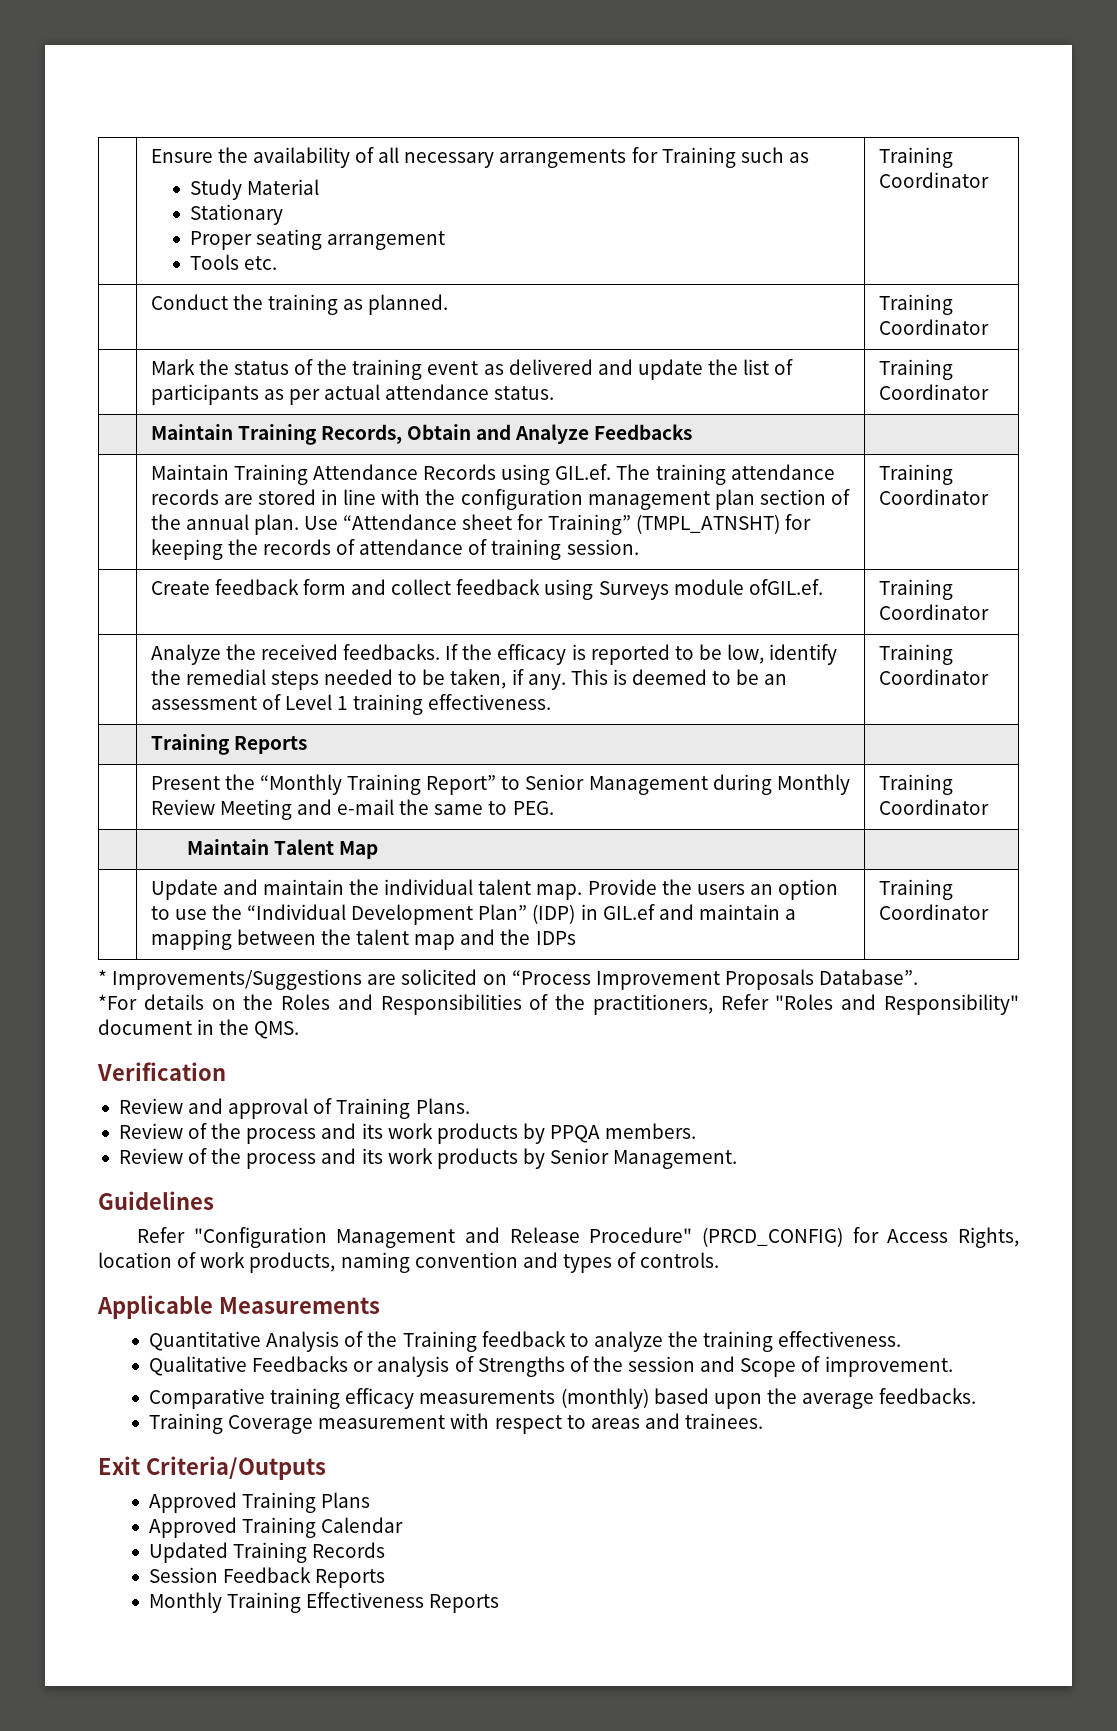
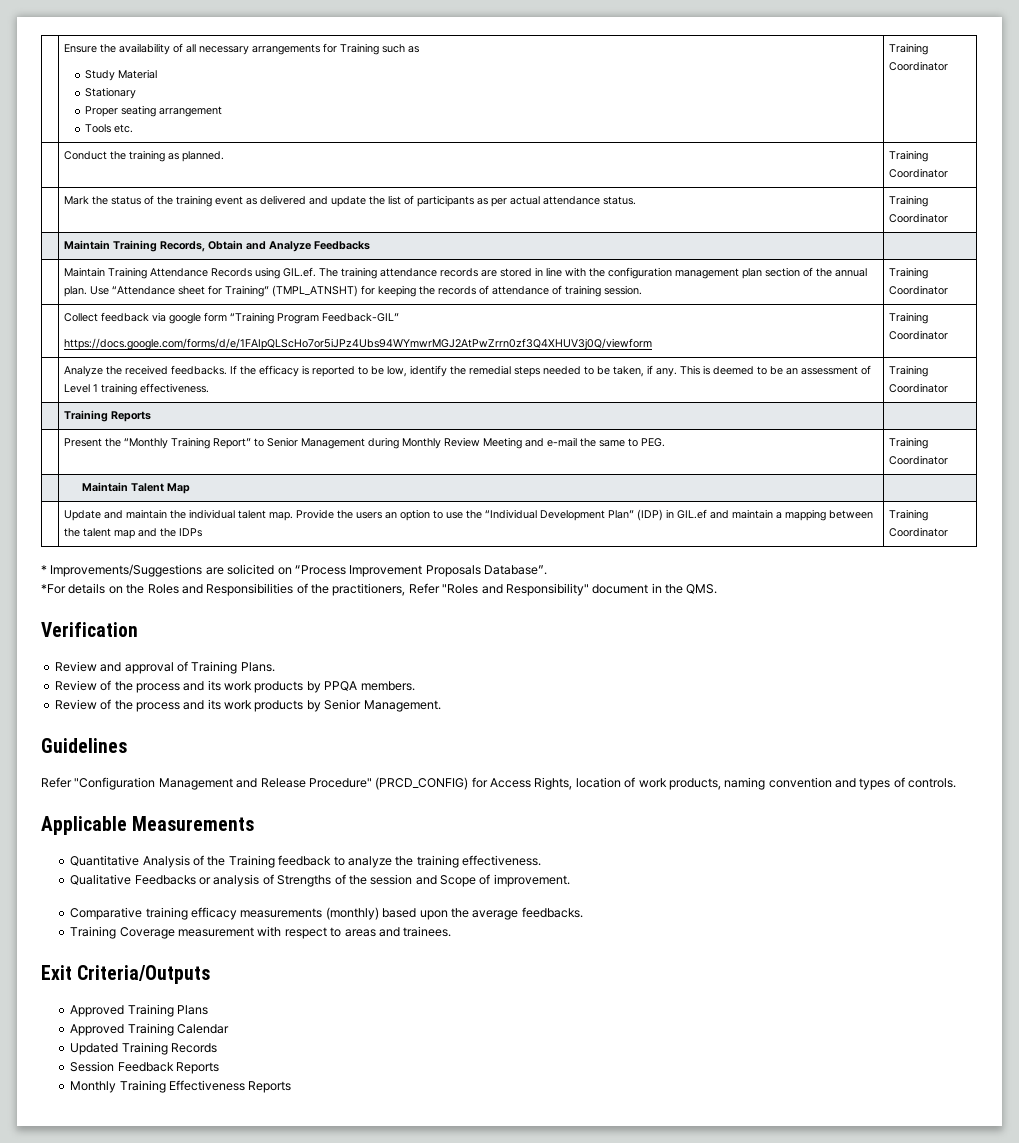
[150,579,823,600] Create feedback form and collect feedback using Surveys module ofGIL.ef. -> [63,312,399,324] [63,338,652,350] Collect feedback via google form “Training Program Feedback-GIL” // https://docs.google.com/forms/d/e/1FAIpQLScHo7or5iJPz4Ubs94WYmwrMGJ2AtPwZrrn0zf3Q4XHUV3j0Q/viewform

